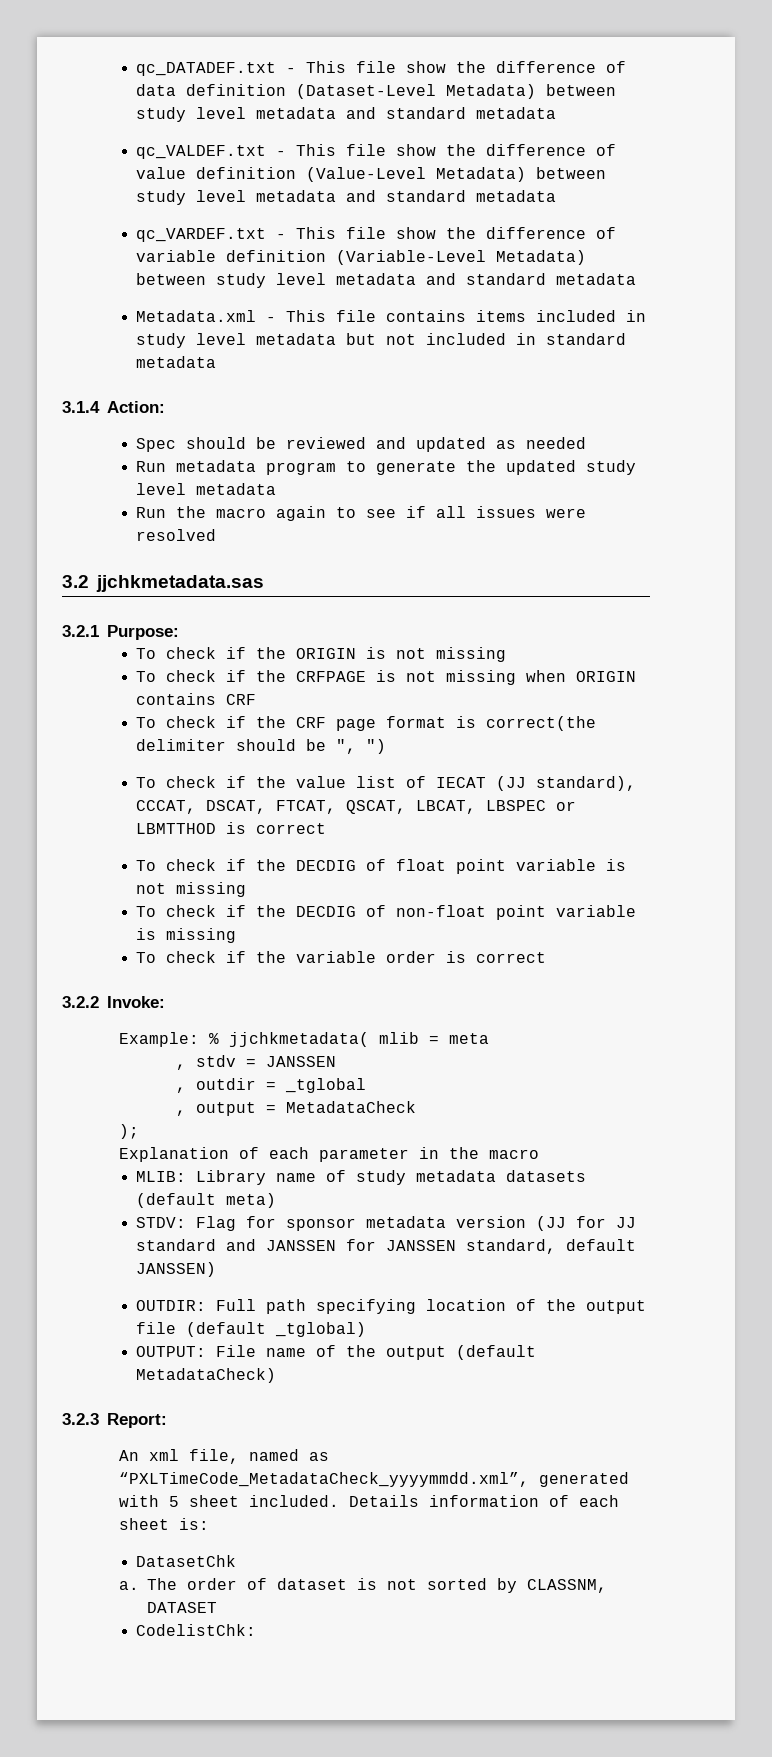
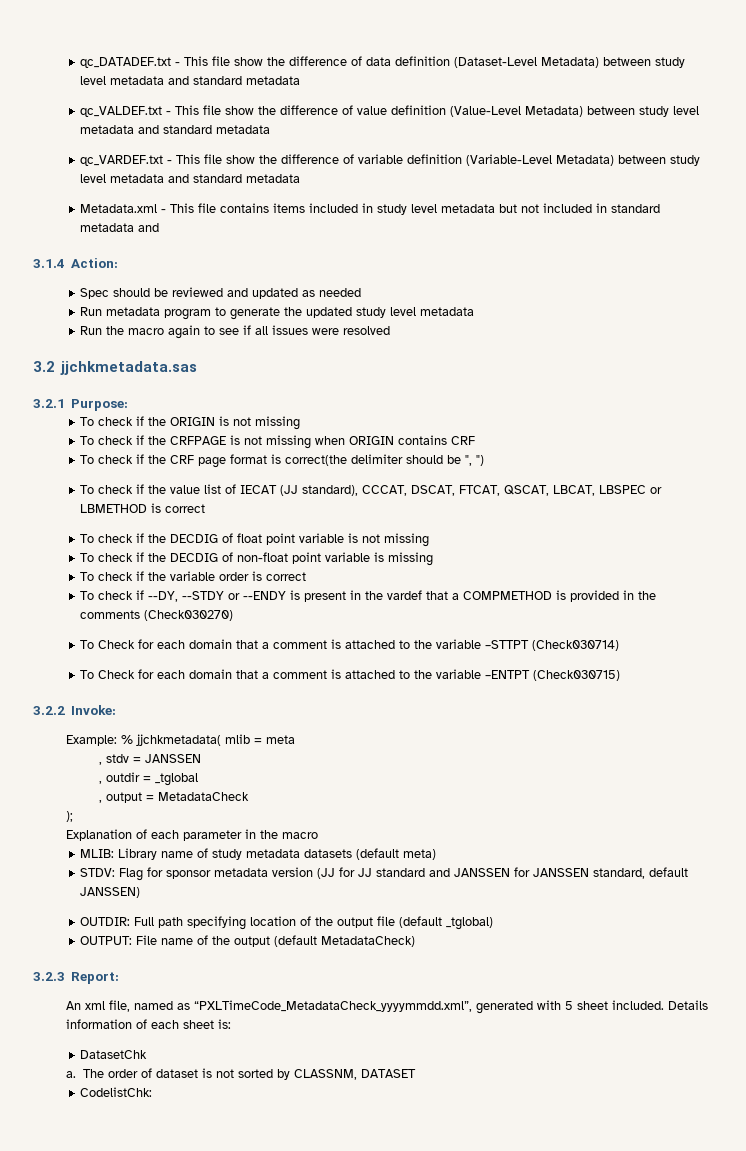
(217, 362) none -> [137,223,159,232] and
[136,823,217,834] LBMTTHOD -> [79,504,147,513] LBMETHOD
(547, 957) none -> [79,590,656,602] [79,610,233,621] [79,639,619,651] [79,669,620,681] // To check if --DY, --STDY or --ENDY is present in the vardef that a COMPMETHOD is provided in the comments (Check030270) // To Check for each domain that a comment is attached to the variable –STTPT (Check030714) // To Check for each domain that a comment is attached to the variable –ENTPT (Check030715)

